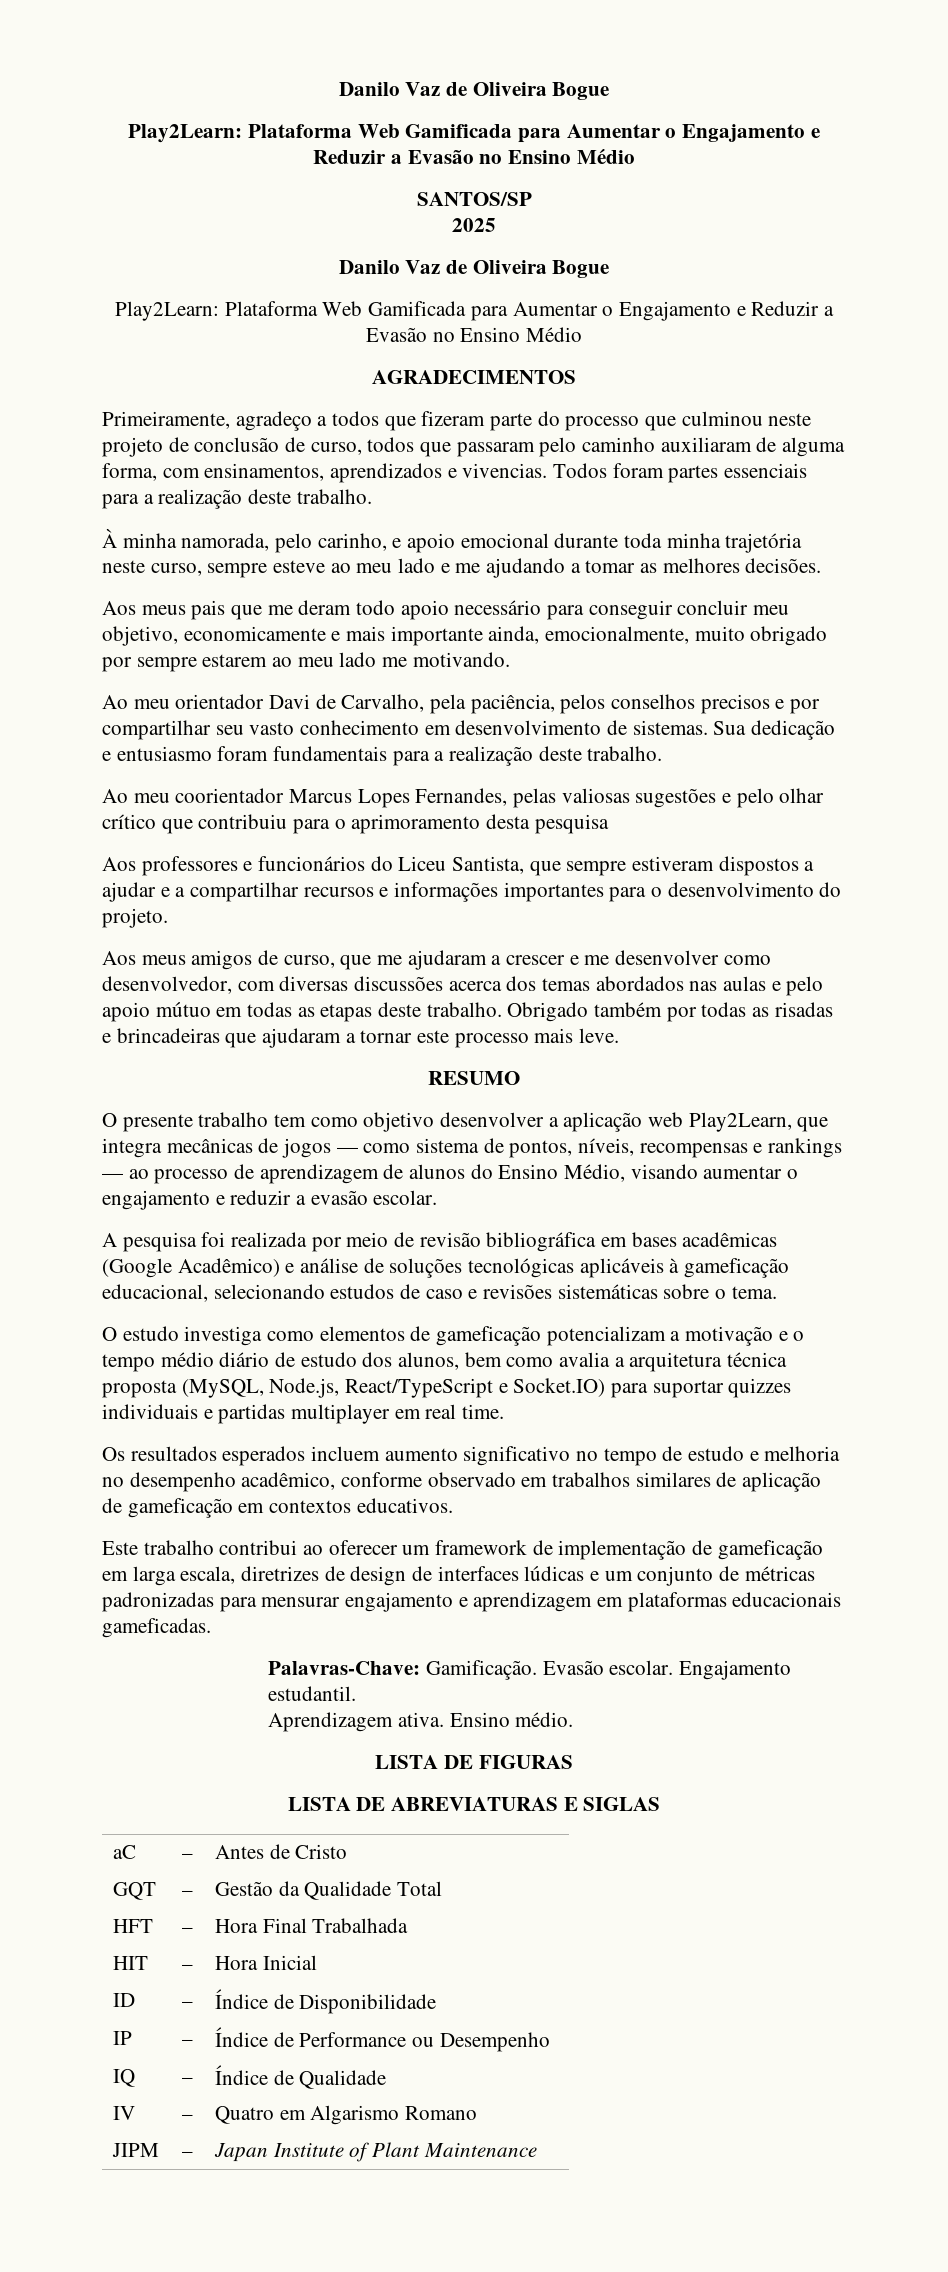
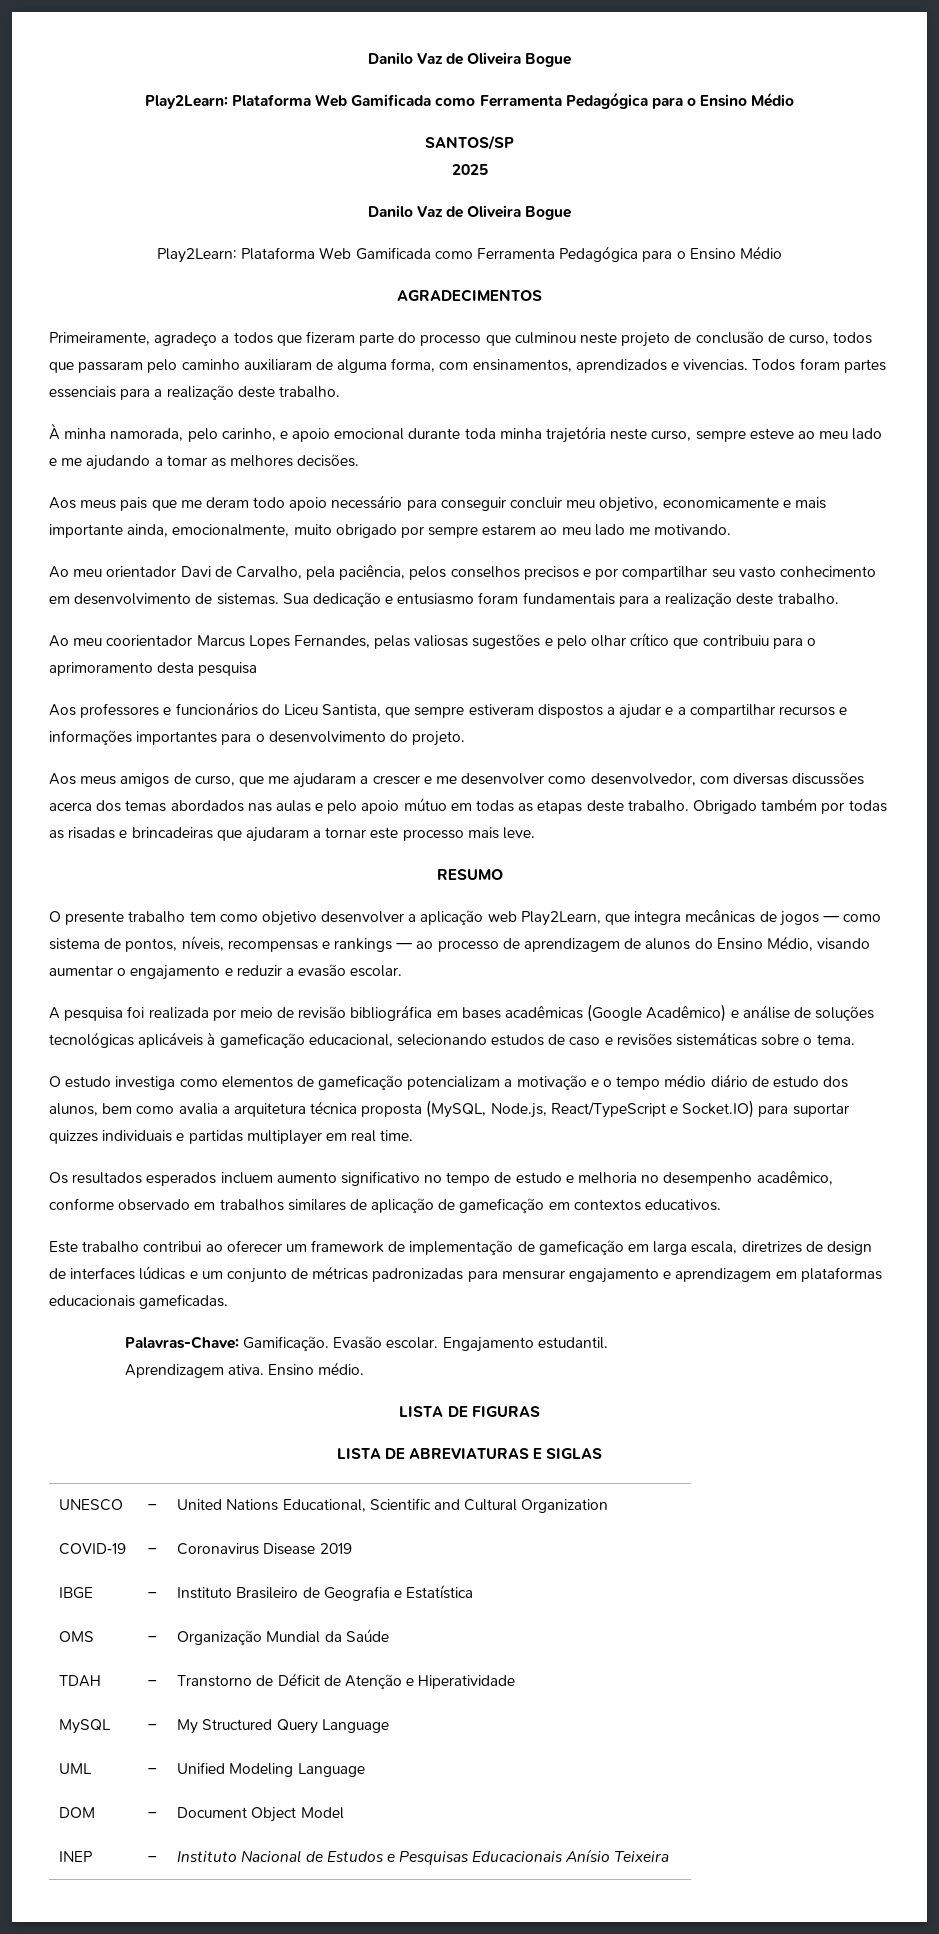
[338,82,610,100] [128,124,820,143] [313,150,503,164] Danilo Vaz de Oliveira Bogue // Play2Learn: Plataforma Web Gamificada para Aumentar o Engajamento e Reduzir a Evasão no -> [367,52,572,67] [144,92,697,109] Danilo Vaz de Oliveira Bogue // Play2Learn: Plataforma Web Gamificada como Ferramenta Pedagógica para o
[470,301,834,321] [365,327,455,342] para Aumentar o Engajamento e Reduzir a Evasão no -> [434,246,686,262] como Ferramenta Pedagógica para o
[112,1845,136,1859] [182,1853,193,1859] [214,1844,348,1859] [112,1882,156,1900] [182,1890,193,1896] [214,1881,442,1900] [112,1919,153,1933] [182,1927,193,1933] [214,1918,409,1933] [112,1956,148,1970] [182,1964,193,1970] [214,1955,317,1970] [112,1993,135,2007] [182,2001,193,2007] [214,1989,437,2014] [112,2031,132,2045] [182,2039,193,2045] [214,2027,550,2052] [112,2069,135,2087] [182,2077,193,2083] [214,2065,387,2089] [112,2106,135,2120] [182,2114,193,2120] [214,2105,477,2125] [111,2143,159,2157] [182,2151,193,2157] [213,2142,537,2162] aC | – | Antes de Cristo // GQT | – | Gestão da Qualidade Total // HFT | – | Hora Final Trabalhada // HIT | – | Hora Inicial // ID | – | Índice de Disponibilidade // IP | – | Índice de Performance ou Desempenho // IQ | – | Índice de Qualidade // IV | – | Quatro em Algarismo Romano // JIPM | – | Japan Institute of Plant Maintenance -> [59,1499,124,1511] [148,1504,157,1510] [177,1498,609,1513] [59,1543,127,1555] [148,1548,157,1554] [177,1543,352,1555] [59,1587,94,1599] [148,1592,157,1598] [177,1585,474,1601] [59,1631,95,1642] [148,1636,157,1642] [177,1629,389,1645] [59,1675,102,1687] [148,1680,157,1686] [177,1673,516,1689] [59,1719,112,1734] [148,1724,157,1730] [177,1719,389,1734] [59,1763,93,1774] [148,1768,157,1774] [177,1762,365,1777] [59,1807,96,1818] [148,1812,157,1818] [177,1807,344,1822] [59,1851,93,1862] [148,1856,157,1862] [177,1849,669,1865] UNESCO | – | United Nations Educational, Scientific and Cultural Organization // COVID‑19 | – | Coronavirus Disease 2019 // IBGE | – | Instituto Brasileiro de Geografia e Estatística // OMS | – | Organização Mundial da Saúde // TDAH | – | Transtorno de Déficit de Atenção e Hiperatividade // MySQL | – | My Structured Query Language // UML | – | Unified Modeling Language // DOM | – | Document Object Model // INEP | – | Instituto Nacional de Estudos e Pesquisas Educacionais Anísio Teixeira

